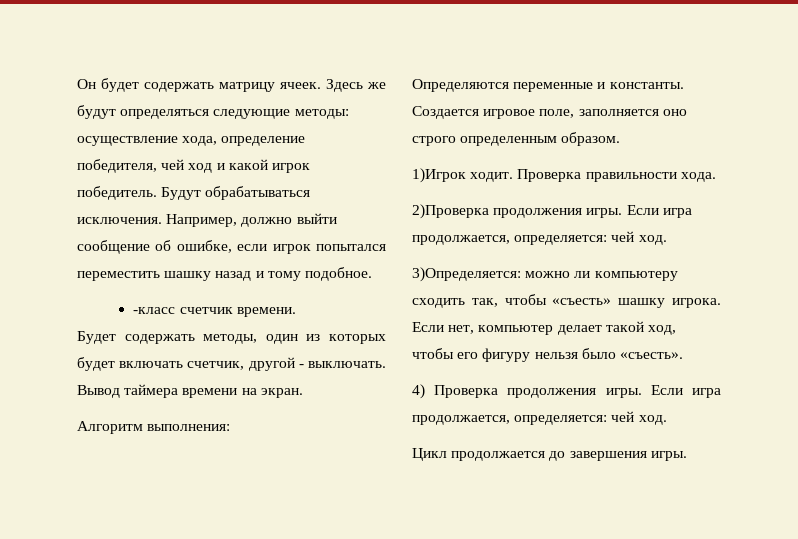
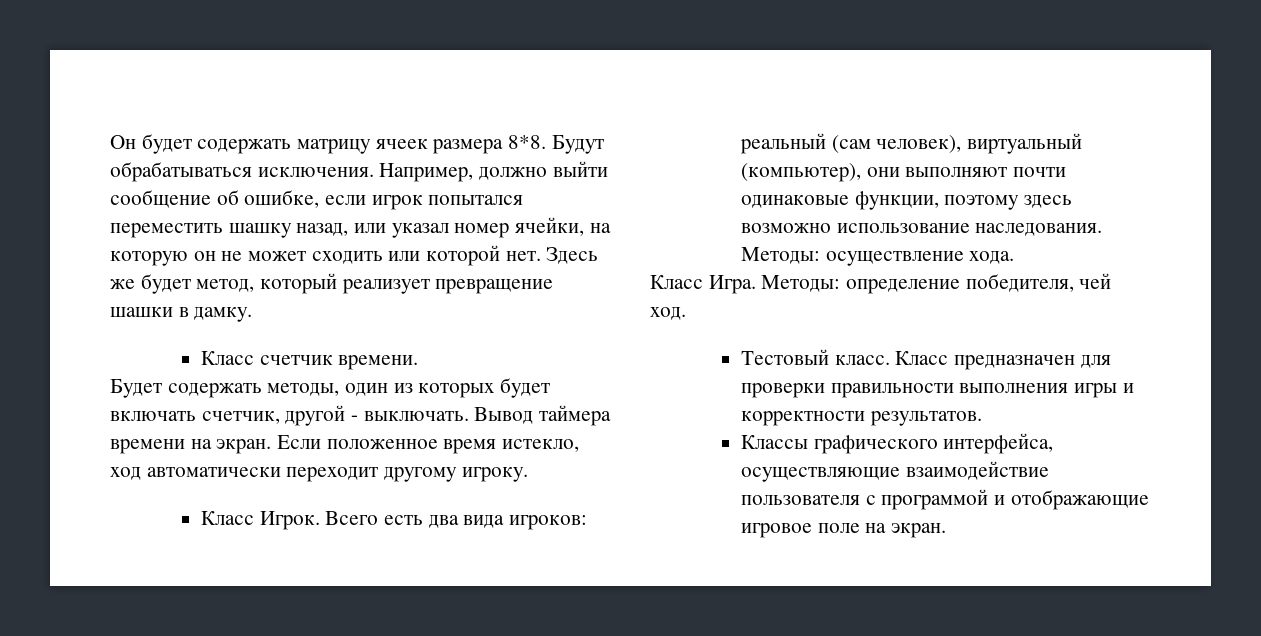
[280,79,386,92] [77,105,349,119] [77,136,306,146] [77,159,310,173] [77,186,157,200] ячеек. Здесь же будут определяться следующие методы: осуществление хода, определение победителя, чей ход и какой игрок победитель. -> [375,135,547,154] ячеек размера 8*8.
[215,267,372,281] [133,307,176,314] назад и тому подобное. // -класс -> [296,217,611,238] [110,245,599,266] [110,273,554,294] [110,307,253,322] [201,351,255,365] назад, или указал номер ячейки, на которую он не может сходить или которой нет. Здесь же будет метод, который реализует превращение шашки в дамку. // Класс
[77,421,231,434] [412,79,684,92] [412,106,687,119] [412,132,621,146] [412,168,716,183] [412,204,692,219] [412,231,667,245] [412,267,678,282] [412,294,721,308] [412,321,676,335] [412,348,683,362] [412,384,721,399] [412,411,667,425] [412,448,687,461] // Алгоритм выполнения: // Определяются переменные и константы. Создается игровое поле, заполняется оно строго определенным образом. // 1)Игрок ходит. Проверка правильности хода. // 2)Проверка продолжения игры. Если игра продолжается, определяется: чей ход. // 3)Определяется: можно ли компьютеру сходить так, чтобы «съесть» шашку игрока. Если нет, компьютер делает такой ход, чтобы его фигуру нельзя было «съесть». // 4) Проверка продолжения игры. Если игра продолжается, определяется: чей ход. // Цикл продолжается до завершения игры. -> [277,435,580,454] [110,467,528,482] [201,511,588,530] [740,133,1083,154] [741,163,1067,182] [741,191,1073,210] [741,223,1103,236] [741,247,1015,266] [650,273,1112,294] [650,307,686,320] [741,349,1111,370] [741,383,1134,398] [741,411,982,426] [741,433,1054,454] [741,461,1049,482] [741,489,1149,510] [741,523,947,538] Если положенное время истекло, ход автоматически переходит другому игроку. // Класс Игрок. Всего есть два вида игроков: реальный (сам человек), виртуальный (компьютер), они выполняют почти одинаковые функции, поэтому здесь возможно использование наследования. Методы: осуществление хода. // Класс Игра. Методы: определение победителя, чей ход. // Тестовый класс. Класс предназначен для проверки правильности выполнения игры и корректности результатов. // Классы графического интерфейса, осуществляющие взаимодействие пользователя с программой и отображающие игровое поле на экран.

